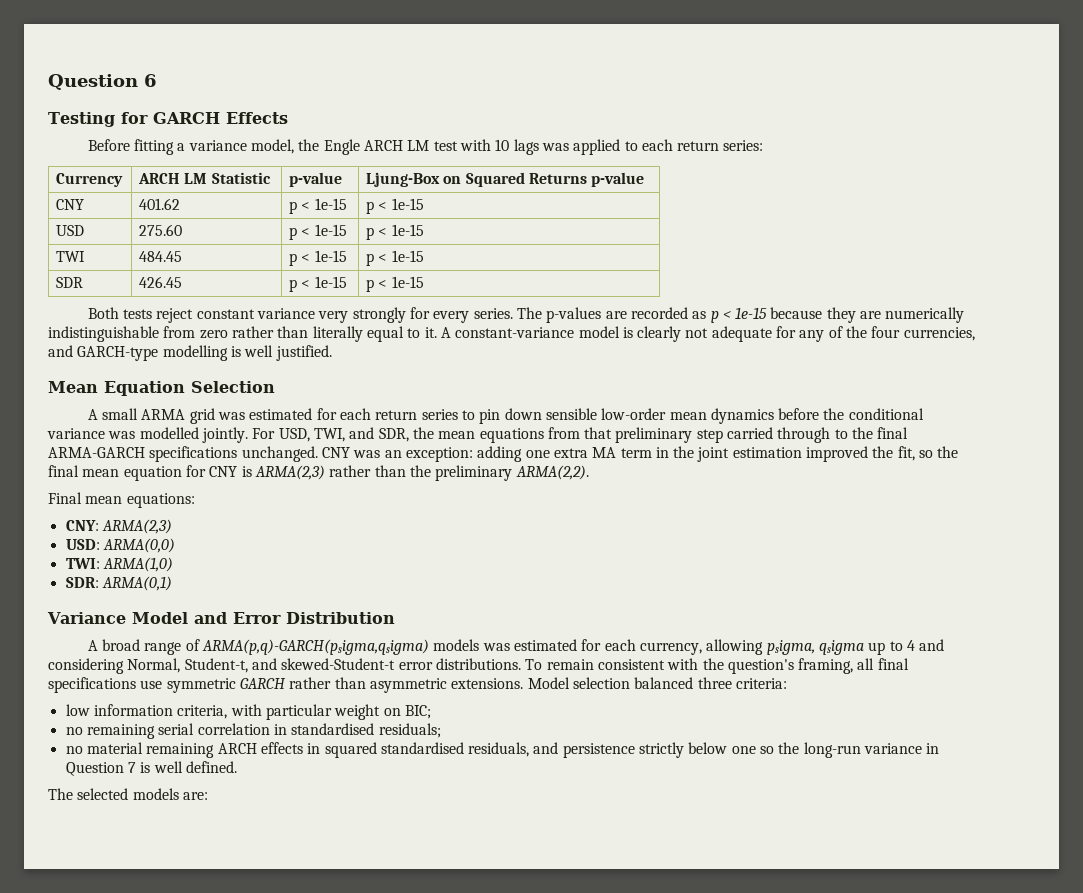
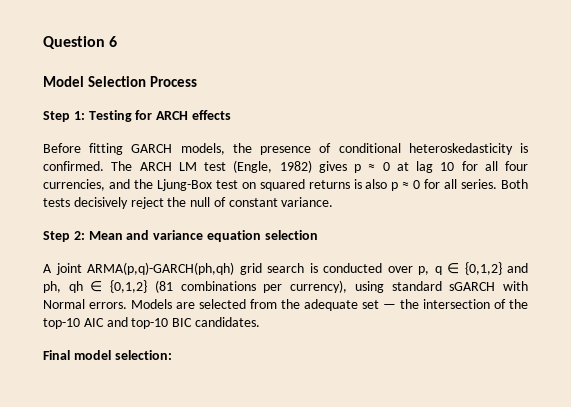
[48,112,288,127] [87,139,764,155] [56,173,124,187] [138,172,271,184] [289,172,343,187] [366,172,645,187] [56,199,85,210] [139,198,181,210] [289,198,347,214] [366,198,424,214] [56,225,85,236] [139,224,183,236] [289,224,347,240] [366,224,424,240] [56,251,86,262] [139,251,183,262] [289,250,347,266] [366,250,424,266] [56,277,84,288] [139,276,183,288] [289,276,347,292] [366,276,424,292] [87,307,965,323] [48,326,975,342] [48,345,332,361] [48,381,275,396] [87,408,924,424] [47,427,909,443] [48,446,959,462] [48,465,589,481] [48,492,195,508] [65,519,172,534] [65,538,175,553] [65,557,173,572] [65,576,172,591] [47,612,395,624] [87,639,945,655] [48,658,909,674] [48,677,787,693] [65,704,431,720] [65,723,441,739] [65,742,940,758] [65,761,237,776] [48,788,208,800] Testing for GARCH Effects // Before fitting a variance model, the Engle ARCH LM test with 10 lags was applied to each return series: // Currency | ARCH LM Statistic | p-value | Ljung-Box on Squared Returns p-value // CNY | 401.62 | p < 1e-15 | p < 1e-15 // USD | 275.60 | p < 1e-15 | p < 1e-15 // TWI | 484.45 | p < 1e-15 | p < 1e-15 // SDR | 426.45 | p < 1e-15 | p < 1e-15 // Both tests reject constant variance very strongly for every series. The p-values are recorded as p < 1e-15 because they are numerically indistinguishable from zero rather than literally equal to it. A constant-variance model is clearly not adequate for any of the four currencies, and GARCH-type modelling is well justified. // Mean Equation Selection // A small ARMA grid was estimated for each return series to pin down sensible low-order mean dynamics before the conditional variance was modelled jointly. For USD, TWI, and SDR, the mean equations from that preliminary step carried through to the final ARMA-GARCH specifications unchanged. CNY was an exception: adding one extra MA term in the joint estimation improved the fit, so the final mean equation for CNY is ARMA(2,3) rather than the preliminary ARMA(2,2). // Final mean equations: // CNY: ARMA(2,3) // USD: ARMA(0,0) // TWI: ARMA(1,0) // SDR: ARMA(0,1) // Variance Model and Error Distribution // A broad range of ARMA(p,q)-GARCH(psigma,qsigma) models was estimated for each currency, allowing psigma, qsigma up to 4 and considering Normal, Student-t, and skewed-Student-t error distributions. To remain consistent with the question's framing, all final specifications use symmetric GARCH rather than asymmetric extensions. Model selection balanced three criteria: // low information criteria, with particular weight on BIC; // no remaining serial correlation in standardised residuals; // no material remaining ARCH effects in squared standardised residuals, and persistence strictly below one so the long-run variance in Question 7 is well defined. // The selected models are: -> [43,76,197,87] [43,110,231,122] [43,143,528,155] [43,160,528,173] [43,179,528,191] [43,197,334,209] [43,230,318,242] [43,262,528,275] [43,280,528,293] [43,299,528,311] [43,317,260,329] [43,350,172,360] Model Selection Process // Step 1: Testing for ARCH effects // Before fitting GARCH models, the presence of conditional heteroskedasticity is confirmed. The ARCH LM test (Engle, 1982) gives p ≈ 0 at lag 10 for all four currencies, and the Ljung-Box test on squared returns is also p ≈ 0 for all series. Both tests decisively reject the null of constant variance. // Step 2: Mean and variance equation selection // A joint ARMA(p,q)-GARCH(ph,qh) grid search is conducted over p, q ∈ {0,1,2} and ph, qh ∈ {0,1,2} (81 combinations per currency), using standard sGARCH with Normal errors. Models are selected from the adequate set — the intersection of the top-10 AIC and top-10 BIC candidates. // Final model selection:

